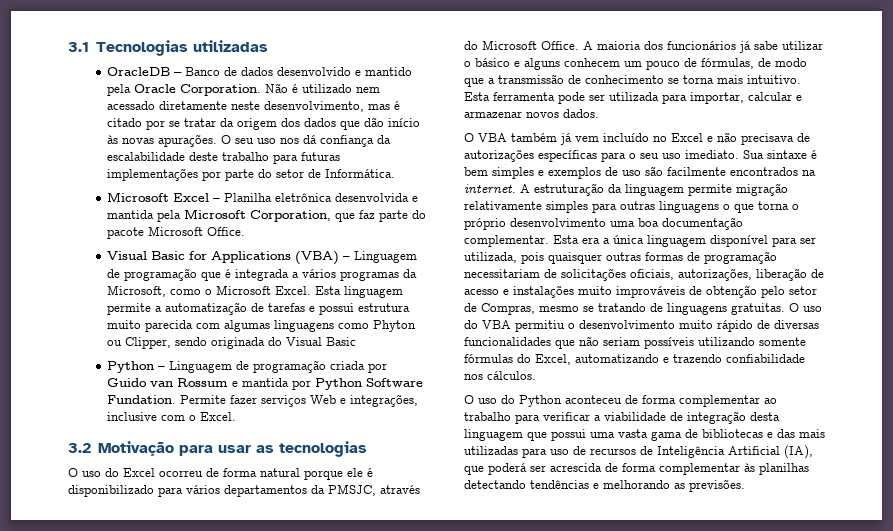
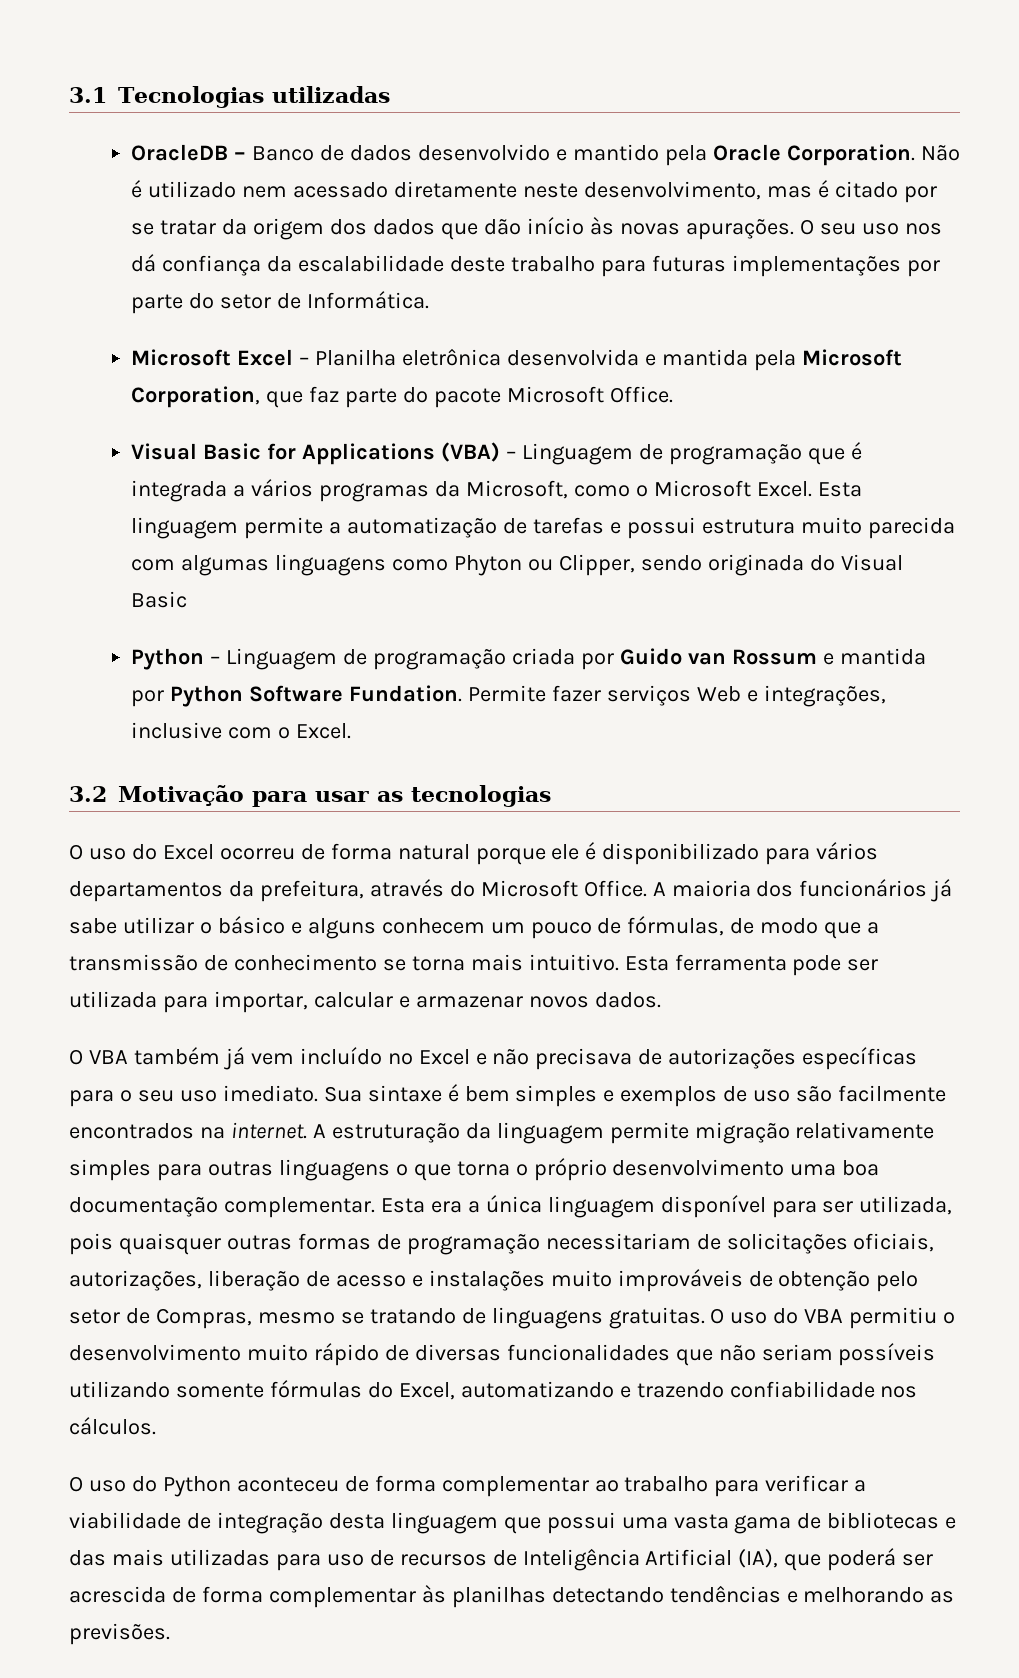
[328,484,376,496] PMSJC, -> [259,880,364,902] prefeitura,

